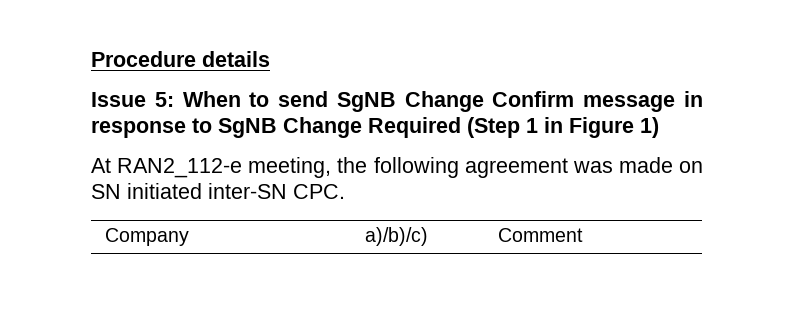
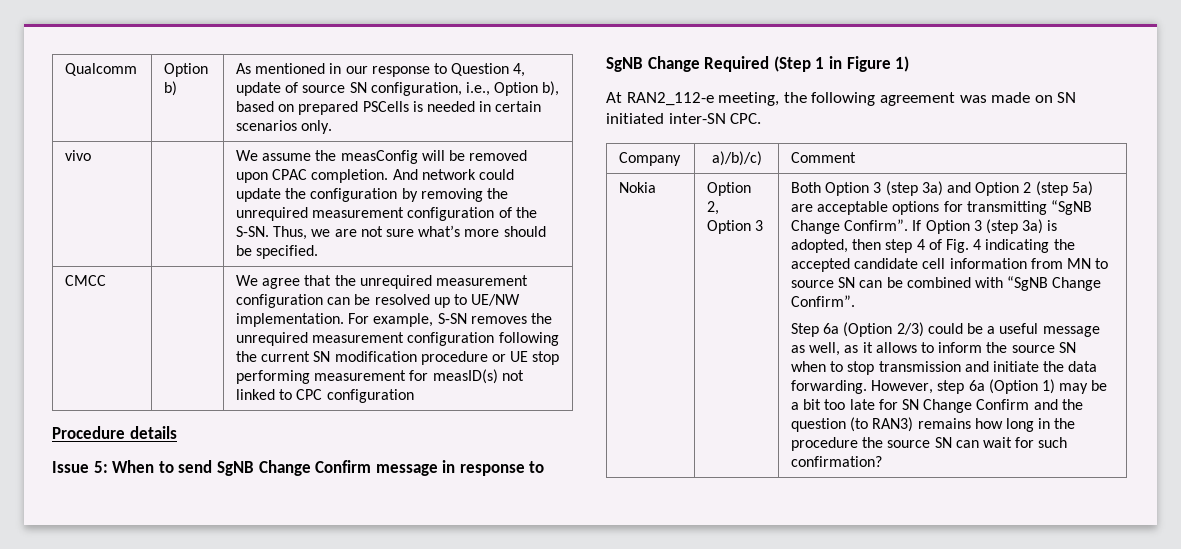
(91, 59) none -> [65,63,138,76] [164,63,209,77] [164,81,178,96] [236,63,526,77] [236,81,560,96] [236,101,542,115] [236,120,333,134] [65,150,92,161] [236,150,528,164] [236,169,515,183] [236,188,509,202] [236,207,537,221] [236,225,546,240] [236,245,319,259] [65,275,107,286] [236,275,529,289] [236,294,521,308] [236,313,553,327] [236,332,559,346] [236,351,560,365] [236,369,524,384] [236,389,414,403] Qualcomm | Option b) | As mentioned in our response to Question 4, update of source SN configuration, i.e., Option b), based on prepared PSCells is needed in certain scenarios only. // vivo | | We assume the measConfig will be removed upon CPAC completion. And network could update the configuration by removing the unrequired measurement configuration of the S-SN. Thus, we are not sure what’s more should be specified. // CMCC | | We agree that the unrequired measurement configuration can be resolved up to UE/NW implementation. For example, S-SN removes the unrequired measurement configuration following the current SN modification procedure or UE stop performing measurement for measID(s) not linked to CPC configuration //
(584, 235) none -> [619,182,657,193] [707,182,752,196] [707,201,720,215] [707,220,764,234] [791,181,1093,196] [791,200,1093,215] [791,219,1058,234] [791,239,1075,253] [791,258,1109,272] [791,276,1102,291] [791,295,856,307] [791,322,1100,337] [791,342,1076,356] [791,361,1098,375] [791,379,1108,394] [791,399,1083,413] [791,417,1076,432] [791,437,1068,451] [791,456,883,467] // Nokia | Option 2, Option 3 | Both Option 3 (step 3a) and Option 2 (step 5a) are acceptable options for transmitting “SgNB Change Confirm”. If Option 3 (step 3a) is adopted, then step 4 of Fig. 4 indicating the accepted candidate cell information from MN to source SN can be combined with “SgNB Change Confirm”. // Step 6a (Option 2/3) could be a useful message as well, as it allows to inform the source SN when to stop transmission and initiate the data forwarding. However, step 6a (Option 1) may be a bit too late for SN Change Confirm and the question (to RAN3) remains how long in the procedure the source SN can wait for such confirmation?

